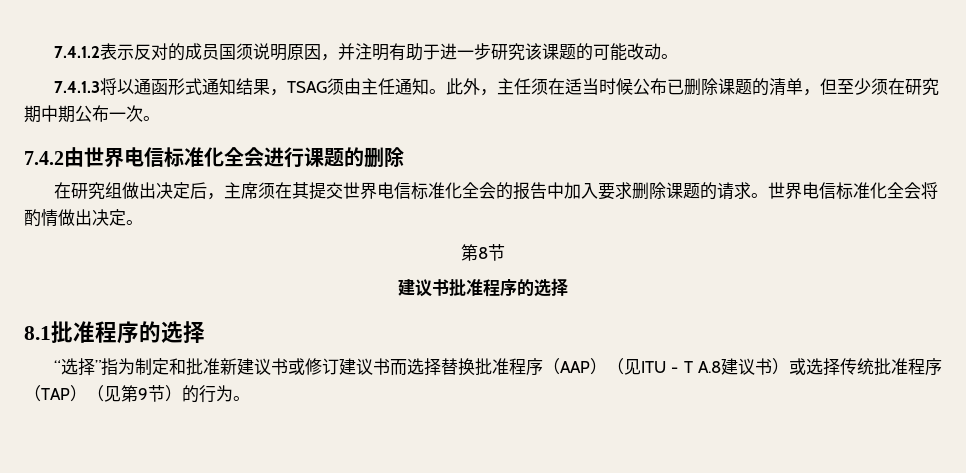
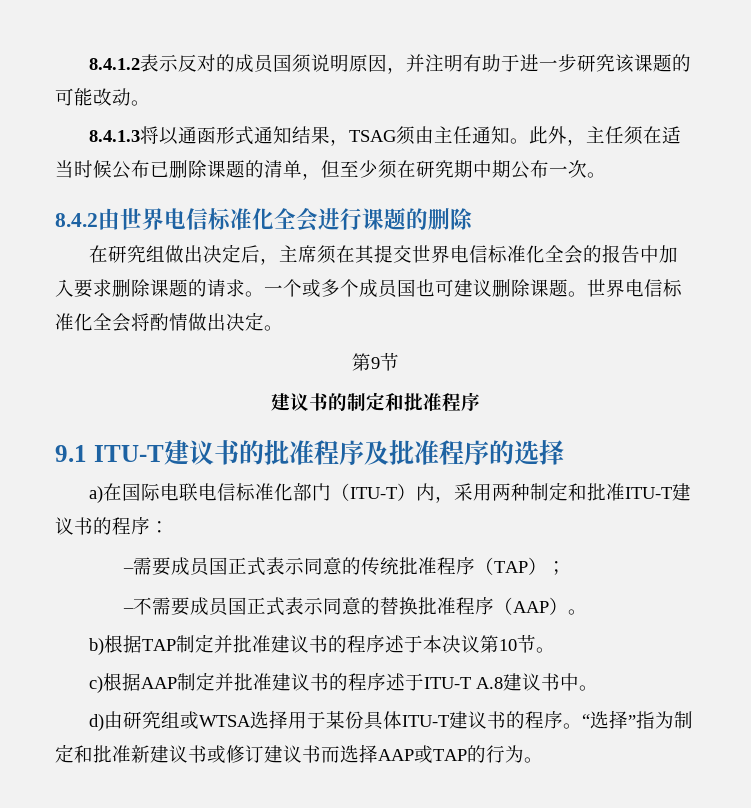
[53,46,100,58] 7.4.1.2 -> [89,58,141,70] 8.4.1.2
[53,81,100,93] 7.4.1.3 -> [89,130,141,142] 8.4.1.3
[24,151,64,165] 7.4.2 -> [55,213,98,227] 8.4.2
(768, 195) none -> [264,279,587,298] 一个或多个成员国也可建议删除课题。
[478,247,488,259] 8 -> [371,357,380,369] 9
[449,278,568,297] [24,321,205,344] 批准程序的选择 // 8.1批准程序的选择 // -> [328,392,480,412] [55,440,564,465] [89,482,692,503] [55,517,169,535] [122,557,566,576] [122,597,587,616] [89,634,556,655] [89,672,599,693] [89,710,583,731] 的制定和批准程序 // 9.1 ITU-T建议书的批准程序及批准程序的选择 // а)在国际电联电信标准化部门（ITU-T）内，采用两种制定和批准ITU-T建议书的程序： // –需要成员国正式表示同意的传统批准程序（TAP）； // –不需要成员国正式表示同意的替换批准程序（AAP）。 // b)根据TAP制定并批准建议书的程序述于本决议第10节。 // c)根据AAP制定并批准建议书的程序述于ITU-T A.8建议书中。 // d)由研究组或WTSA选择用于某份具体ITU-T建议书的程序。
[440,358,942,376] [24,385,182,402] 替换批准程序（AAP）（见ITU - T A.8建议书）或选择传统批准程序（TAP）（见第9节） -> [378,745,467,763] AAP或TAP

